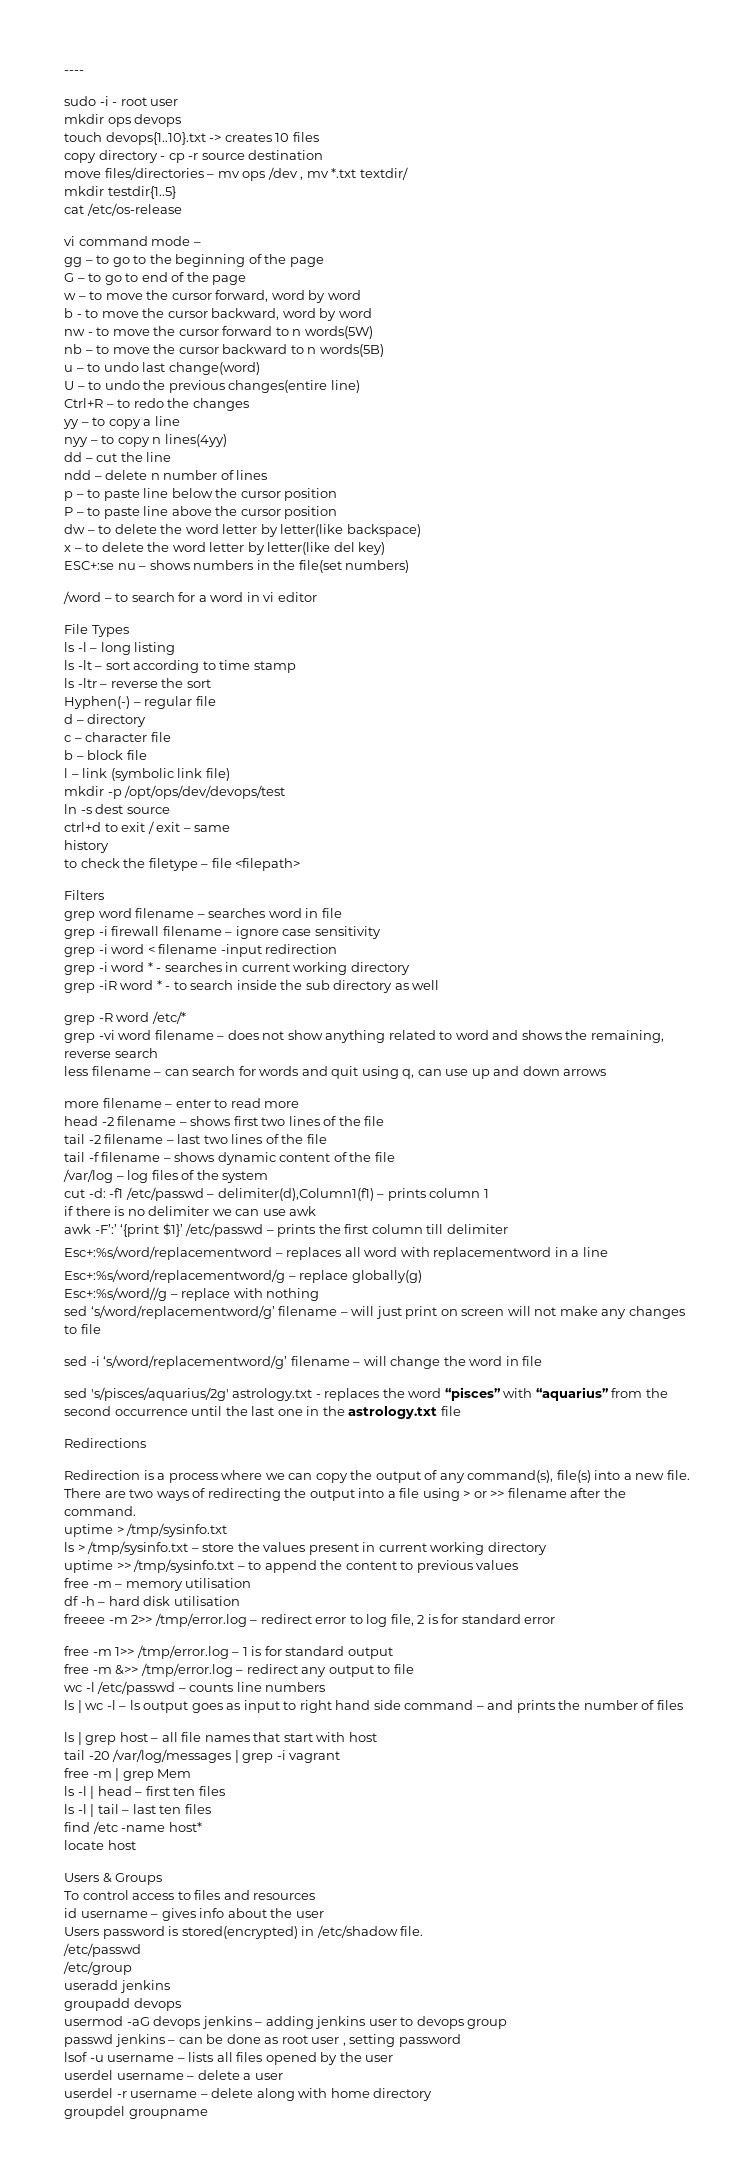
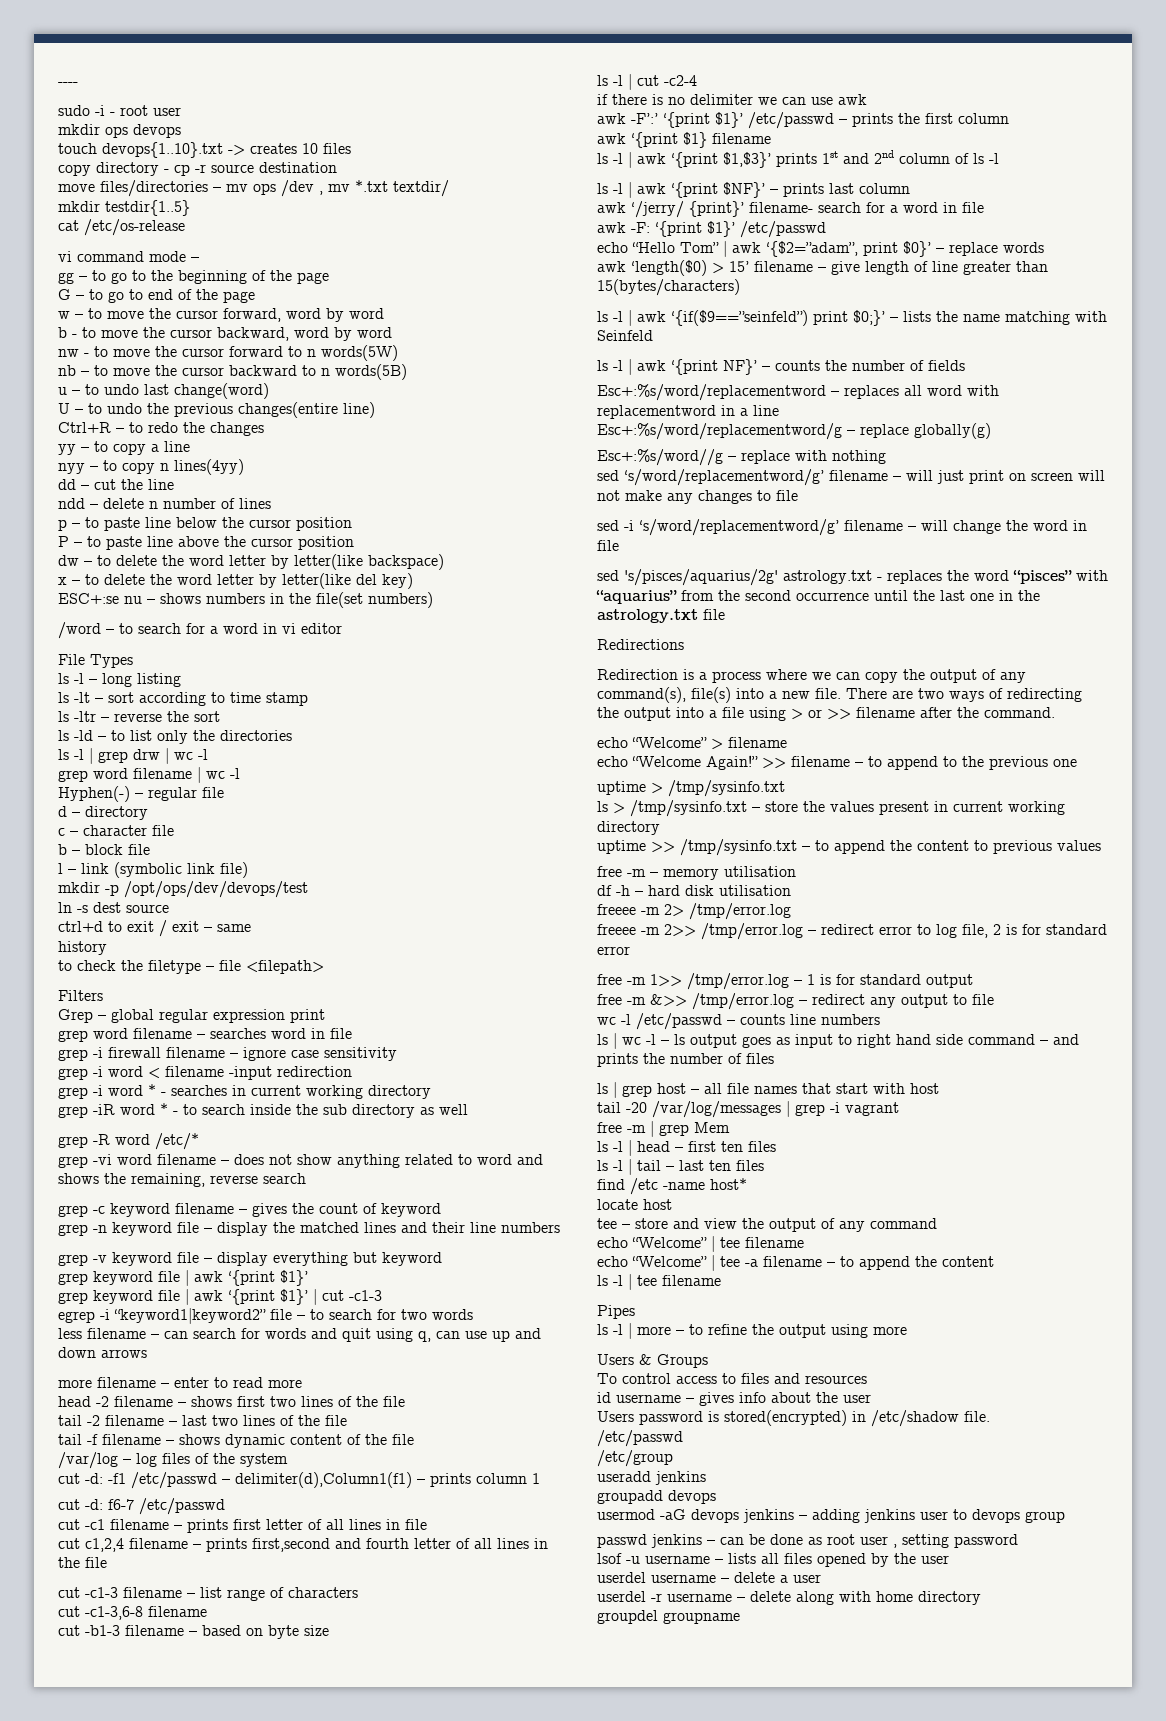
(211, 683) none -> [58,730,292,744] [58,748,208,764] [58,767,240,783] // ls -ld – to list only the directories // ls -l | grep drw | wc -l // grep word filename | wc -l
(104, 895) none -> [58,1009,325,1023] // Grep – global regular expression print
(158, 1053) none -> [58,1203,441,1217] [58,1222,560,1236] [58,1252,442,1266] [58,1270,308,1286] [58,1289,382,1305] [58,1308,473,1324] // grep -c keyword filename – gives the count of keyword // grep -n keyword file – display the matched lines and their line numbers // grep -v keyword file – display everything but keyword // grep keyword file | awk ‘{print $1}’ // grep keyword file | awk ‘{print $1}’ | cut -c1-3 // egrep -i “keyword1|keyword2” file – to search for two words
(489, 1193) none -> [58,1498,225,1515] [58,1519,427,1533] [58,1538,548,1552] [58,1557,107,1568] [58,1587,358,1601] [58,1606,207,1620] [58,1625,329,1639] [597,74,697,90] // cut -d: f6-7 /etc/passwd // cut -c1 filename – prints first letter of all lines in file // cut c1,2,4 filename – prints first,second and fourth letter of all lines in the file // cut -c1-3 filename – list range of characters // cut -c1-3,6-8 filename // cut -b1-3 filename – based on byte size // ls -l | cut -c2-4
[426,1224,508,1234] till delimiter -> [597,132,771,148] [597,150,999,168] [597,182,910,198] [597,201,984,218] [597,221,826,238] [597,241,1044,257] [597,260,1048,276] [597,279,740,296] [597,310,1107,326] [597,330,653,341] [597,359,965,375] // awk ‘{print $1} filename // ls -l | awk ‘{print $1,$3}’ prints 1st and 2nd column of ls -l // ls -l | awk ‘{print $NF}’ – prints last column // awk ‘/jerry/ {print}’ filename- search for a word in file // awk -F: ‘{print $1}’ /etc/passwd // echo “Hello Tom” | awk ‘{$2=”adam”, print $0}’ – replace words // awk ‘length($0) > 15’ filename – give length of line greater than 15(bytes/characters) // ls -l | awk ‘{if($9==”seinfeld”) print $0;}’ – lists the name matching with Seinfeld // ls -l | awk ‘{print NF}’ – counts the number of fields
(136, 1511) none -> [597,737,787,750] [597,755,1077,770] // echo “Welcome” > filename // echo “Welcome Again!” >> filename – to append to the previous one
(240, 1601) none -> [597,903,791,920] // freeee -m 2> /tmp/error.log
(136, 1845) none -> [597,1218,937,1232] [597,1236,804,1252] [597,1255,994,1271] [597,1274,721,1290] [597,1305,635,1319] [597,1323,907,1339] // tee – store and view the output of any command // echo “Welcome” | tee filename // echo “Welcome” | tee -a filename – to append the content // ls -l | tee filename // Pipes // ls -l | more – to refine the output using more

